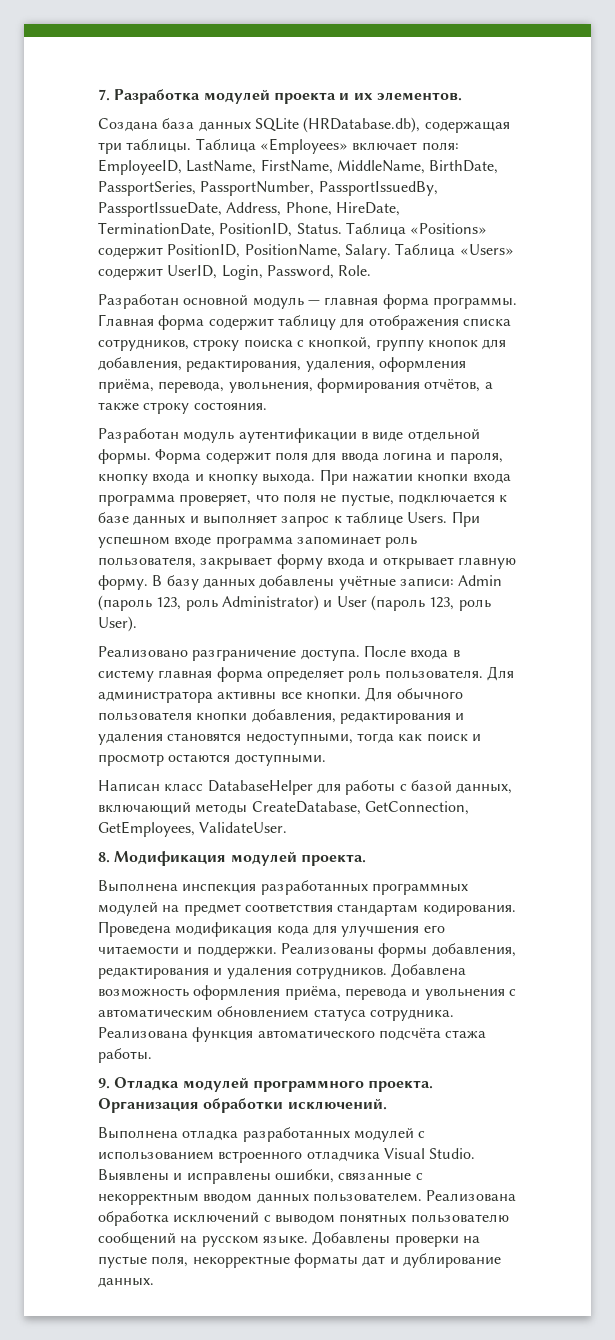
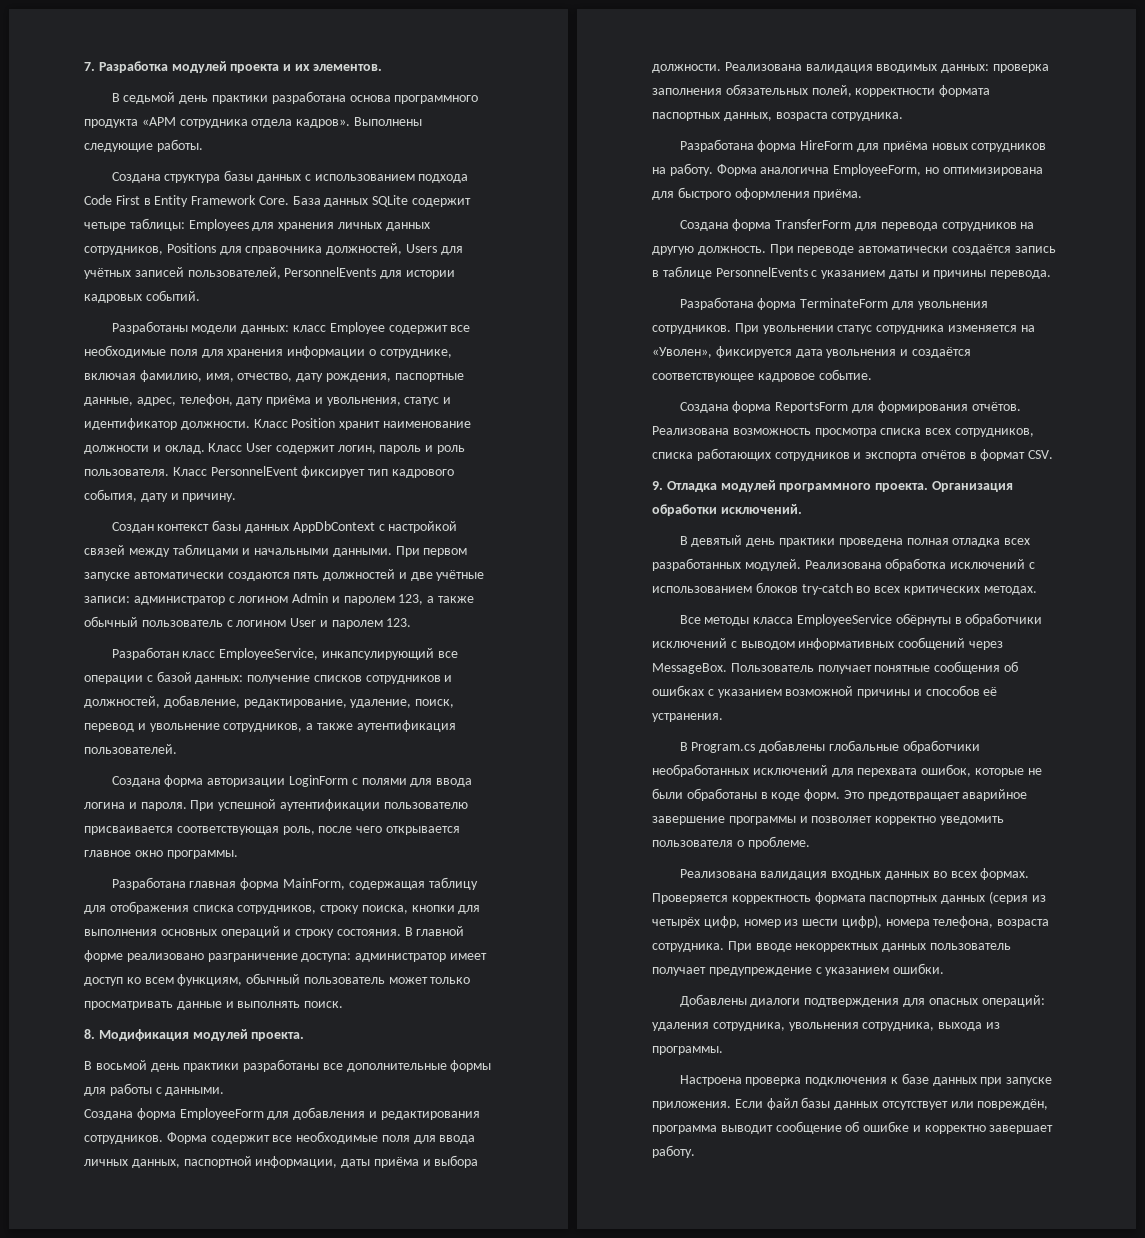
[98,117,510,133] [98,138,459,154] [98,159,499,175] [98,181,438,196] [98,202,400,217] [98,222,488,237] [98,243,514,259] [98,265,372,280] [98,294,517,309] [98,314,274,330] Создана база данных SQLite (HRDatabase.db), содержащая три таблицы. Таблица «Employees» включает поля: EmployeeID, LastName, FirstName, MiddleName, BirthDate, PassportSeries, PassportNumber, PassportIssuedBy, PassportIssueDate, Address, Phone, HireDate, TerminationDate, PositionID, Status. Таблица «Positions» содержит PositionID, PositionName, Salary. Таблица «Users» содержит UserID, Login, Password, Role. // Разработан основной модуль — главная форма программы. Главная форма содержит -> [111,91,479,104] [84,117,422,128] [84,139,203,152] [111,170,469,183] [84,195,472,207] [84,218,430,231] [84,243,463,255] [84,267,455,279] [84,290,200,303] [111,321,471,334] [84,345,452,358] [84,370,464,382] [84,394,452,406] [84,418,471,430] [84,443,466,454] [84,466,454,478] [84,489,237,502] [111,520,458,533] [84,544,468,557] [84,569,485,581] [84,593,475,605] [84,616,412,629] [111,647,458,660] [84,671,453,684] [84,695,455,708] [84,720,456,732] [84,744,177,754] [111,775,473,787] [84,799,468,811] [84,826,460,835] [84,850,238,859] [111,877,425,890] В седьмой день практики разработана основа программного продукта «АРМ сотрудника отдела кадров». Выполнены следующие работы. // Создана структура базы данных с использованием подхода Code First в Entity Framework Core. База данных SQLite содержит четыре таблицы: Employees для хранения личных данных сотрудников, Positions для справочника должностей, Users для учётных записей пользователей, PersonnelEvents для истории кадровых событий. // Разработаны модели данных: класс Employee содержит все необходимые поля для хранения информации о сотруднике, включая фамилию, имя, отчество, дату рождения, паспортные данные, адрес, телефон, дату приёма и увольнения, статус и идентификатор должности. Класс Position хранит наименование должности и оклад. Класс User содержит логин, пароль и роль пользователя. Класс PersonnelEvent фиксирует тип кадрового события, дату и причину. // Создан контекст базы данных AppDbContext с настройкой связей между таблицами и начальными данными. При первом запуске автоматически создаются пять должностей и две учётные записи: администратор с логином Admin и паролем 123, а также обычный пользователь с логином User и паролем 123. // Разработан класс EmployeeService, инкапсулирующий все операции с базой данных: получение списков сотрудников и должностей, добавление, редактирование, удаление, поиск, перевод и увольнение сотрудников, а также аутентификация пользователей. // Создана форма авторизации LoginForm с полями для ввода логина и пароля. При успешной аутентификации пользователю присваивается соответствующая роль, после чего открывается главное окно программы. // Разработана главная форма MainForm, содержащая
[243,337,507,351] [98,357,466,372] [98,378,493,393] [98,402,267,414] [98,428,480,443] [98,449,503,464] [98,469,511,485] [98,494,508,506] [98,511,480,527] [98,536,418,548] [98,554,516,569] [98,575,503,590] [98,595,491,611] [98,616,137,632] [98,645,460,661] [98,666,514,682] [98,687,463,703] [98,709,465,724] [98,733,481,745] [98,754,326,766] [98,780,513,795] [98,801,469,815] [98,821,288,837] [98,851,366,866] [98,880,468,895] [98,902,516,916] [98,921,445,937] [98,943,516,958] [98,963,467,979] [98,985,516,1000] [98,1006,454,1021] [98,1027,487,1042] [98,1048,152,1063] поиска с кнопкой, группу кнопок для добавления, редактирования, удаления, оформления приёма, перевода, увольнения, формирования отчётов, а также строку состояния. // Разработан модуль аутентификации в виде отдельной формы. Форма содержит поля для ввода логина и пароля, кнопку входа и кнопку выхода. При нажатии кнопки входа программа проверяет, что поля не пустые, подключается к базе данных и выполняет запрос к таблице Users. При успешном входе программа запоминает роль пользователя, закрывает форму входа и открывает главную форму. В базу данных добавлены учётные записи: Admin (пароль 123, роль Administrator) и User (пароль 123, роль User). // Реализовано разграничение доступа. После входа в систему главная форма определяет роль пользователя. Для администратора активны все кнопки. Для обычного пользователя кнопки добавления, редактирования и удаления становятся недоступными, тогда как поиск и просмотр остаются доступными. // Написан класс DatabaseHelper для работы с базой данных, включающий методы CreateDatabase, GetConnection, GetEmployees, ValidateUser. // 8. Модификация модулей проекта. // Выполнена инспекция разработанных программных модулей на предмет соответствия стандартам кодирования. Проведена модификация кода для улучшения его читаемости и поддержки. Реализованы формы добавления, редактирования и удаления сотрудников. Добавлена возможность оформления приёма, перевода и увольнения с автоматическим обновлением статуса сотрудника. Реализована функция автоматического подсчёта стажа работы. -> [361,905,481,914] [84,926,465,938] [84,950,487,962] [84,973,471,986] [84,1001,344,1010] [84,1029,305,1041] [84,1059,492,1072] [84,1083,225,1096] [84,1107,480,1120] [84,1131,476,1144] [84,1155,479,1168] [652,62,1049,73] [652,84,991,97] [652,112,904,121] [679,139,1047,152] [652,163,1043,176] [652,187,863,200] [679,219,1035,231] [652,244,1056,255] [652,266,1052,279] [679,297,988,310] [652,323,1035,334] [652,346,971,358] [652,369,872,382] [679,401,1021,413] [652,426,1034,437] [652,448,1054,461] поиска, кнопки для выполнения основных операций и строку состояния. В главной форме реализовано разграничение доступа: администратор имеет доступ ко всем функциям, обычный пользователь может только просматривать данные и выполнять поиск. // 8. Модификация модулей проекта. // В восьмой день практики разработаны все дополнительные формы для работы с данными. // Создана форма EmployeeForm для добавления и редактирования сотрудников. Форма содержит все необходимые поля для ввода личных данных, паспортной информации, даты приёма и выбора должности. Реализована валидация вводимых данных: проверка заполнения обязательных полей, корректности формата паспортных данных, возраста сотрудника. // Разработана форма HireForm для приёма новых сотрудников на работу. Форма аналогична EmployeeForm, но оптимизирована для быстрого оформления приёма. // Создана форма TransferForm для перевода сотрудников на другую должность. При переводе автоматически создаётся запись в таблице PersonnelEvents с указанием даты и причины перевода. // Разработана форма TerminateForm для увольнения сотрудников. При увольнении статус сотрудника изменяется на «Уволен», фиксируется дата увольнения и создаётся соответствующее кадровое событие. // Создана форма ReportsForm для формирования отчётов. Реализована возможность просмотра списка всех сотрудников, списка работающих сотрудников и экспорта отчётов в формат CSV.
[98,1127,426,1142] [98,1148,476,1163] [98,1169,423,1184] [98,1190,517,1205] [98,1211,509,1226] [98,1231,480,1247] [98,1253,501,1268] [98,1277,154,1288] Выполнена отладка разработанных модулей с использованием встроенного отладчика Visual Studio. Выявлены и исправлены ошибки, связанные с некорректным вводом данных пользователем. Реализована обработка исключений с выводом понятных пользователю сообщений на русском языке. Добавлены проверки на пустые поля, некорректные форматы дат и дублирование данных. -> [679,535,1031,547] [652,558,1035,571] [652,582,1037,595] [679,613,1043,626] [652,637,1003,650] [652,661,1018,674] [652,685,998,698] [652,713,723,722] [679,740,980,753] [652,764,1042,777] [652,788,1028,801] [652,816,1004,825] [652,836,810,849] [679,868,1030,880] [652,891,1046,904] [652,915,1050,928] [652,941,1011,952] [652,963,945,976] [679,994,1045,1007] [652,1022,1000,1031] [652,1046,723,1055] [679,1073,1053,1086] [652,1097,1049,1110] [652,1121,1054,1134] [652,1145,695,1158] В девятый день практики проведена полная отладка всех разработанных модулей. Реализована обработка исключений с использованием блоков try-catch во всех критических методах. // Все методы класса EmployeeService обёрнуты в обработчики исключений с выводом информативных сообщений через MessageBox. Пользователь получает понятные сообщения об ошибках с указанием возможной причины и способов её устранения. // В Program.cs добавлены глобальные обработчики необработанных исключений для перехвата ошибок, которые не были обработаны в коде форм. Это предотвращает аварийное завершение программы и позволяет корректно уведомить пользователя о проблеме. // Реализована валидация входных данных во всех формах. Проверяется корректность формата паспортных данных (серия из четырёх цифр, номер из шести цифр), номера телефона, возраста сотрудника. При вводе некорректных данных пользователь получает предупреждение с указанием ошибки. // Добавлены диалоги подтверждения для опасных операций: удаления сотрудника, увольнения сотрудника, выхода из программы. // Настроена проверка подключения к базе данных при запуске приложения. Если файл базы данных отсутствует или повреждён, программа выводит сообщение об ошибке и корректно завершает работу.

